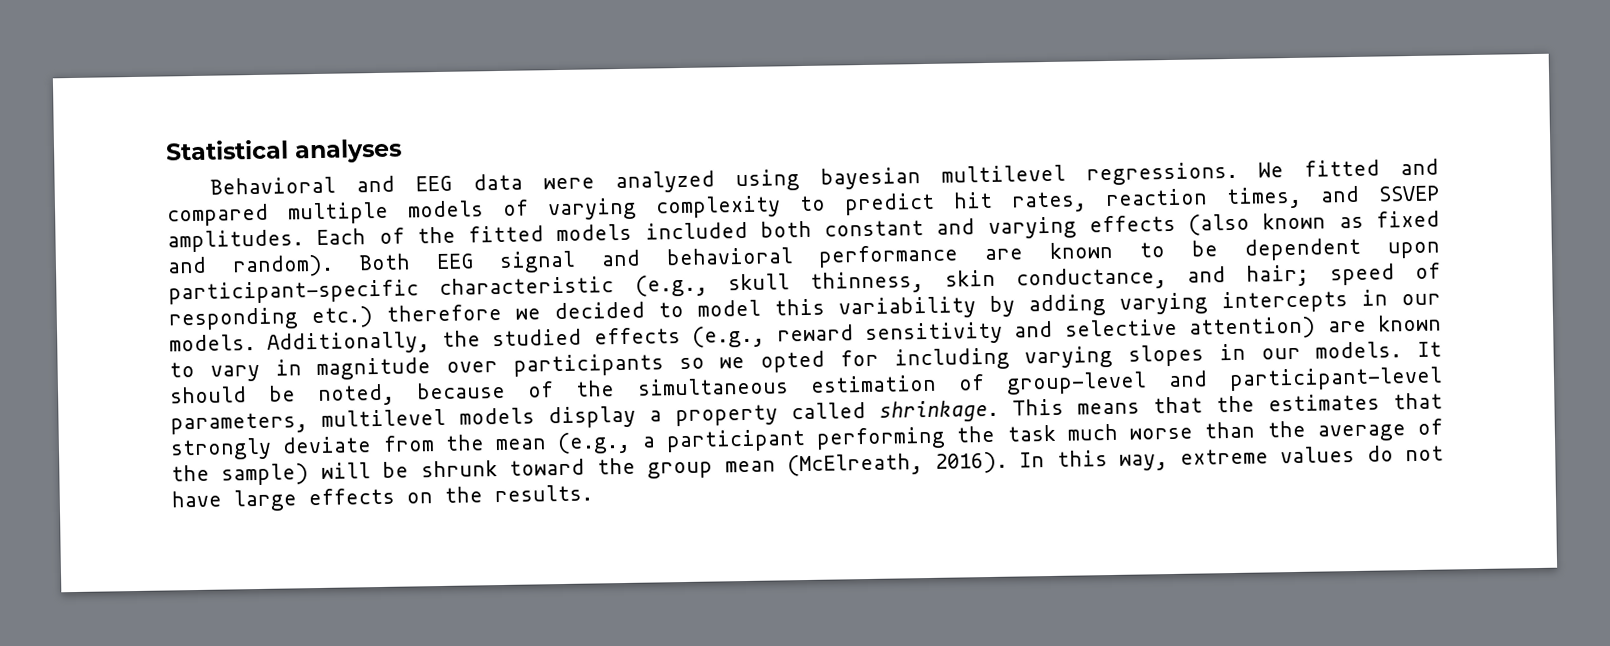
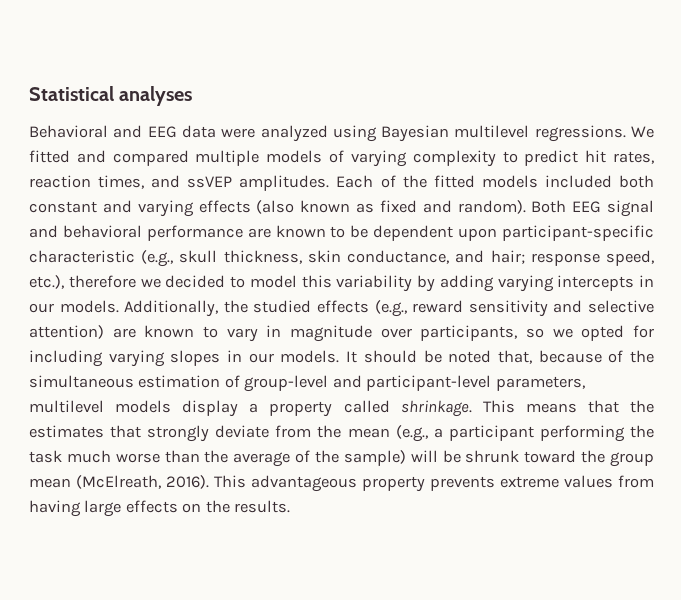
[819,167,921,190] bayesian -> [381,125,450,142] Bayesian
[1378,185,1440,202] SSVEP -> [187,176,233,188] ssVEP
[810,271,925,294] thinness, -> [223,250,302,264] thickness,
[1329,262,1441,286] [168,306,374,331] speed of responding etc.) -> [530,250,654,266] [29,275,64,289] response speed, etc.),
[512,353,664,377] participants -> [420,325,518,341] participants,
[317,383,396,406] noted, -> [448,350,532,364] noted that,
[1019,445,1445,471] [171,490,222,508] In this way, extreme values do not have -> [214,475,654,492] [29,500,81,517] This advantageous property prevents extreme values from having

